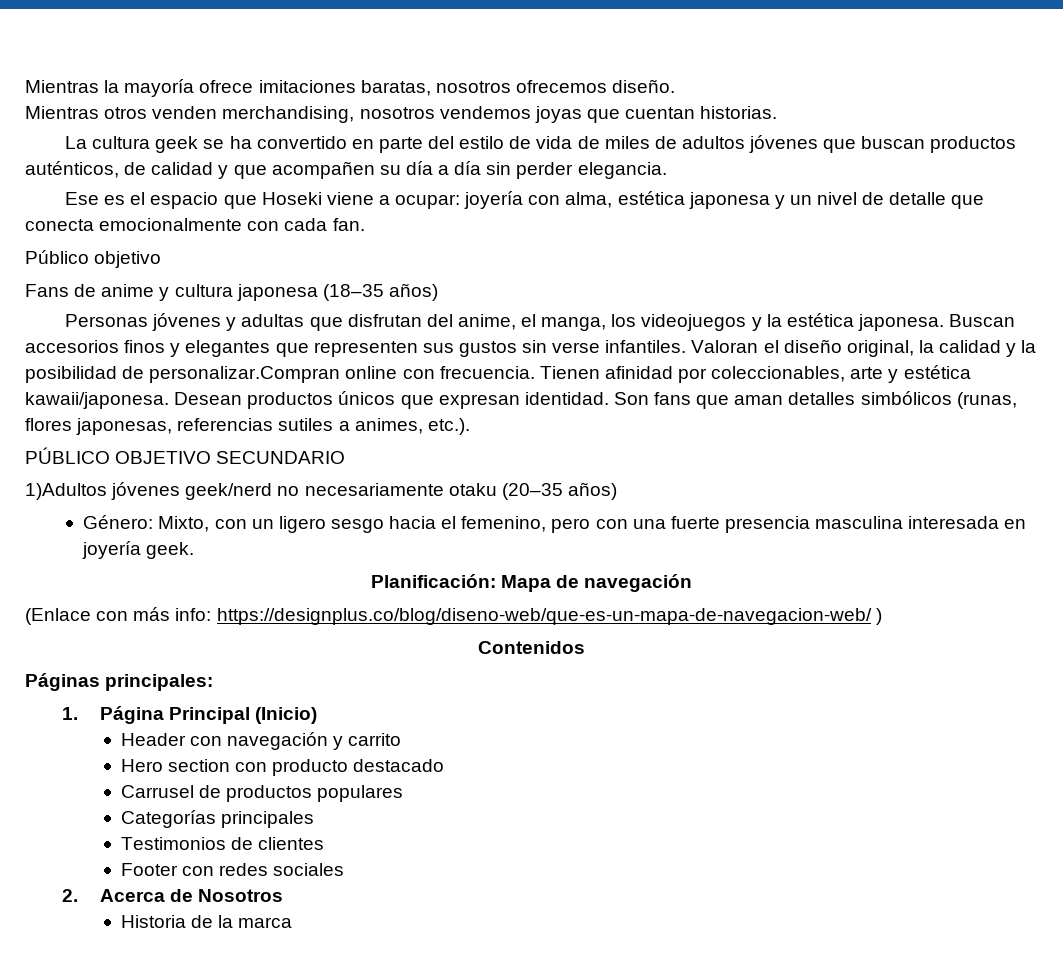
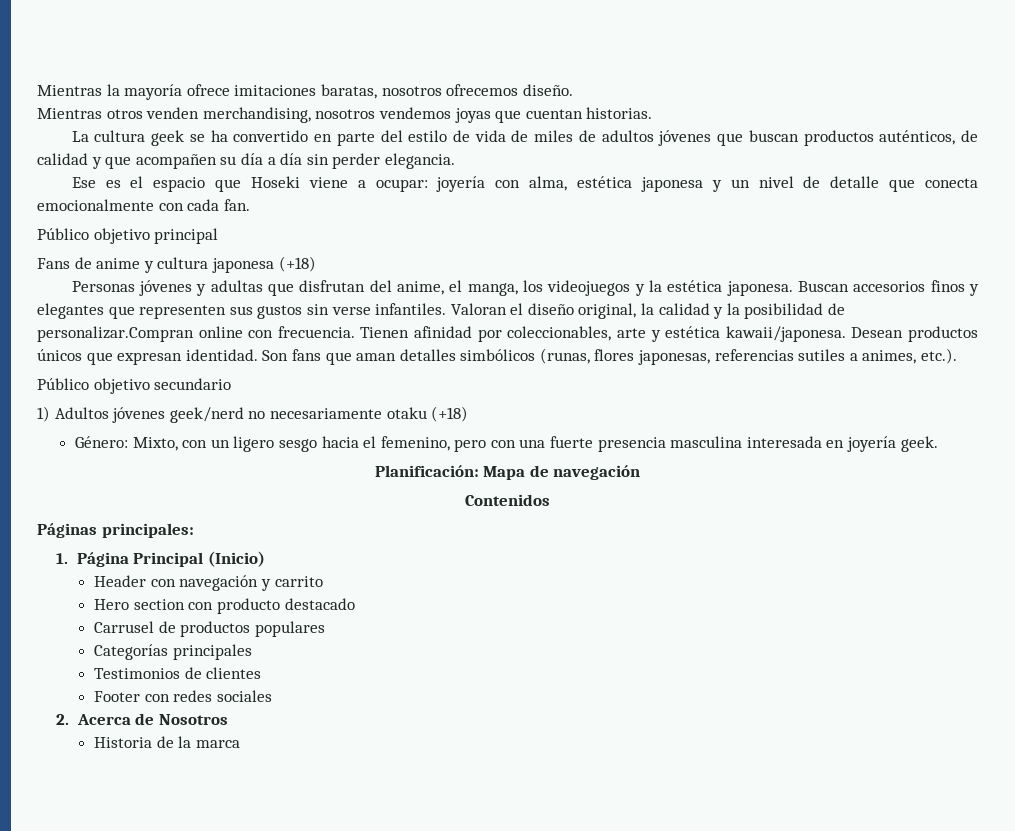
(162, 259) none -> [154,228,219,244] principal
[322,283,438,301] (18–35 años) -> [278,256,316,272] (+18)
[25,447,346,464] [25,483,107,500] PÚBLICO OBJETIVO SECUNDARIO // 1)Adultos -> [37,378,232,394] [37,406,109,422] Público objetivo secundario // 1) Adultos
[501,482,617,500] (20–35 años) -> [431,406,469,422] (+18)
[25,607,882,625] // (Enlace con más info: https://designplus.co/blog/diseno-web/que-es-un-mapa-de-navegacion-web/ ) -> (641, 472) none

